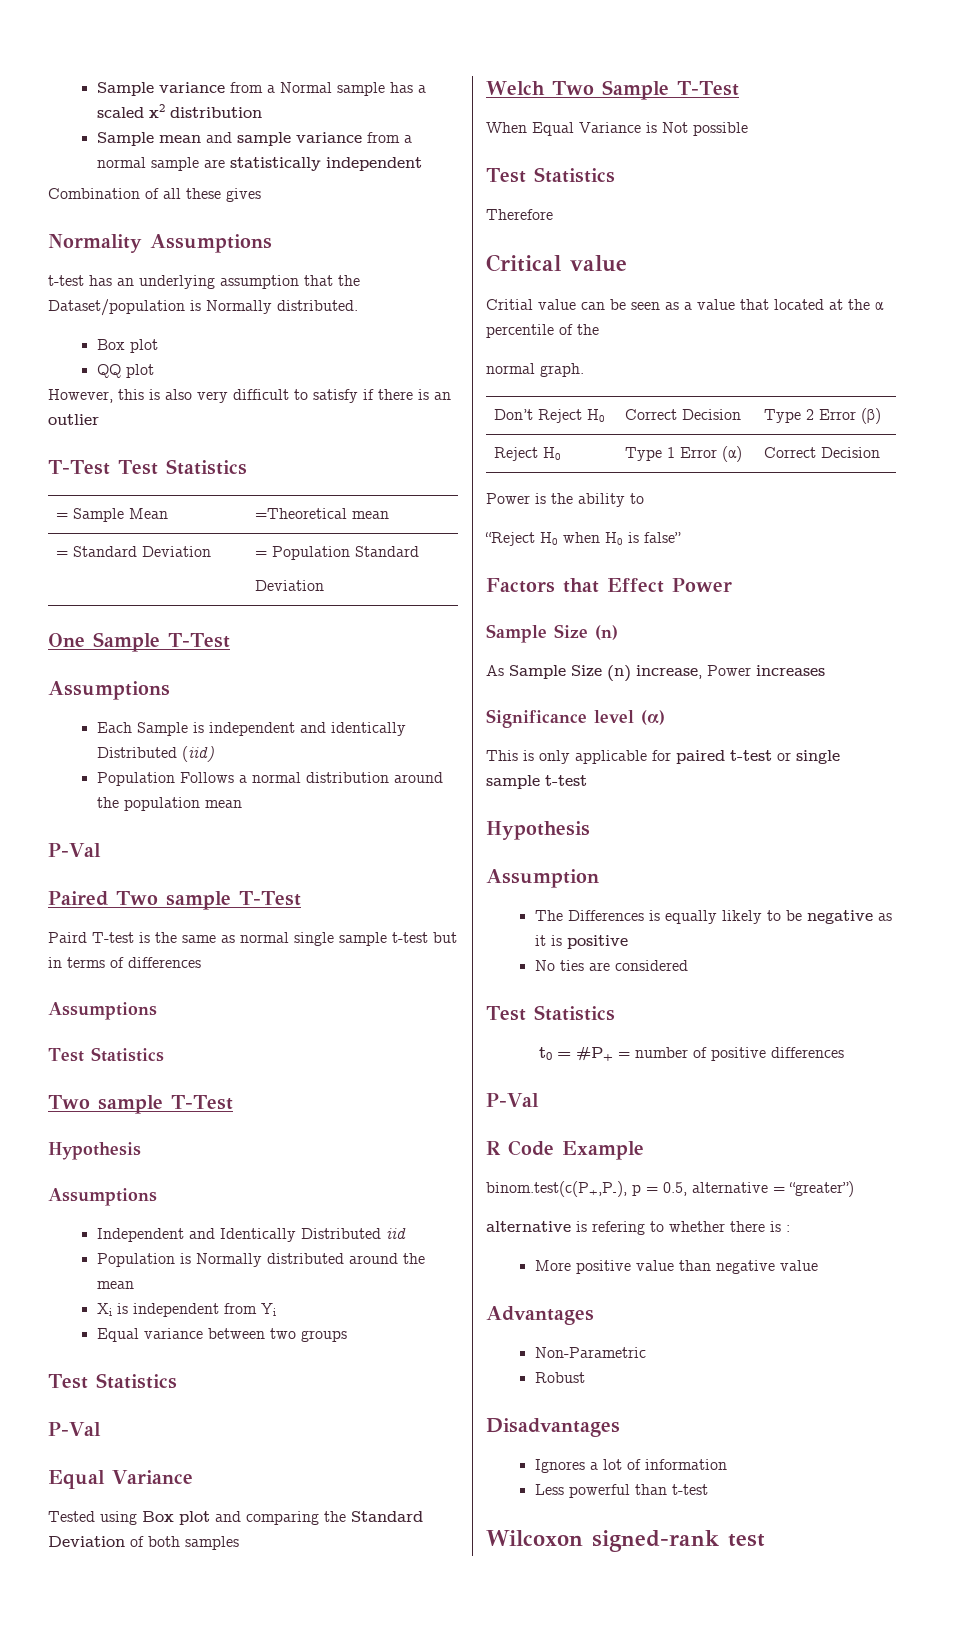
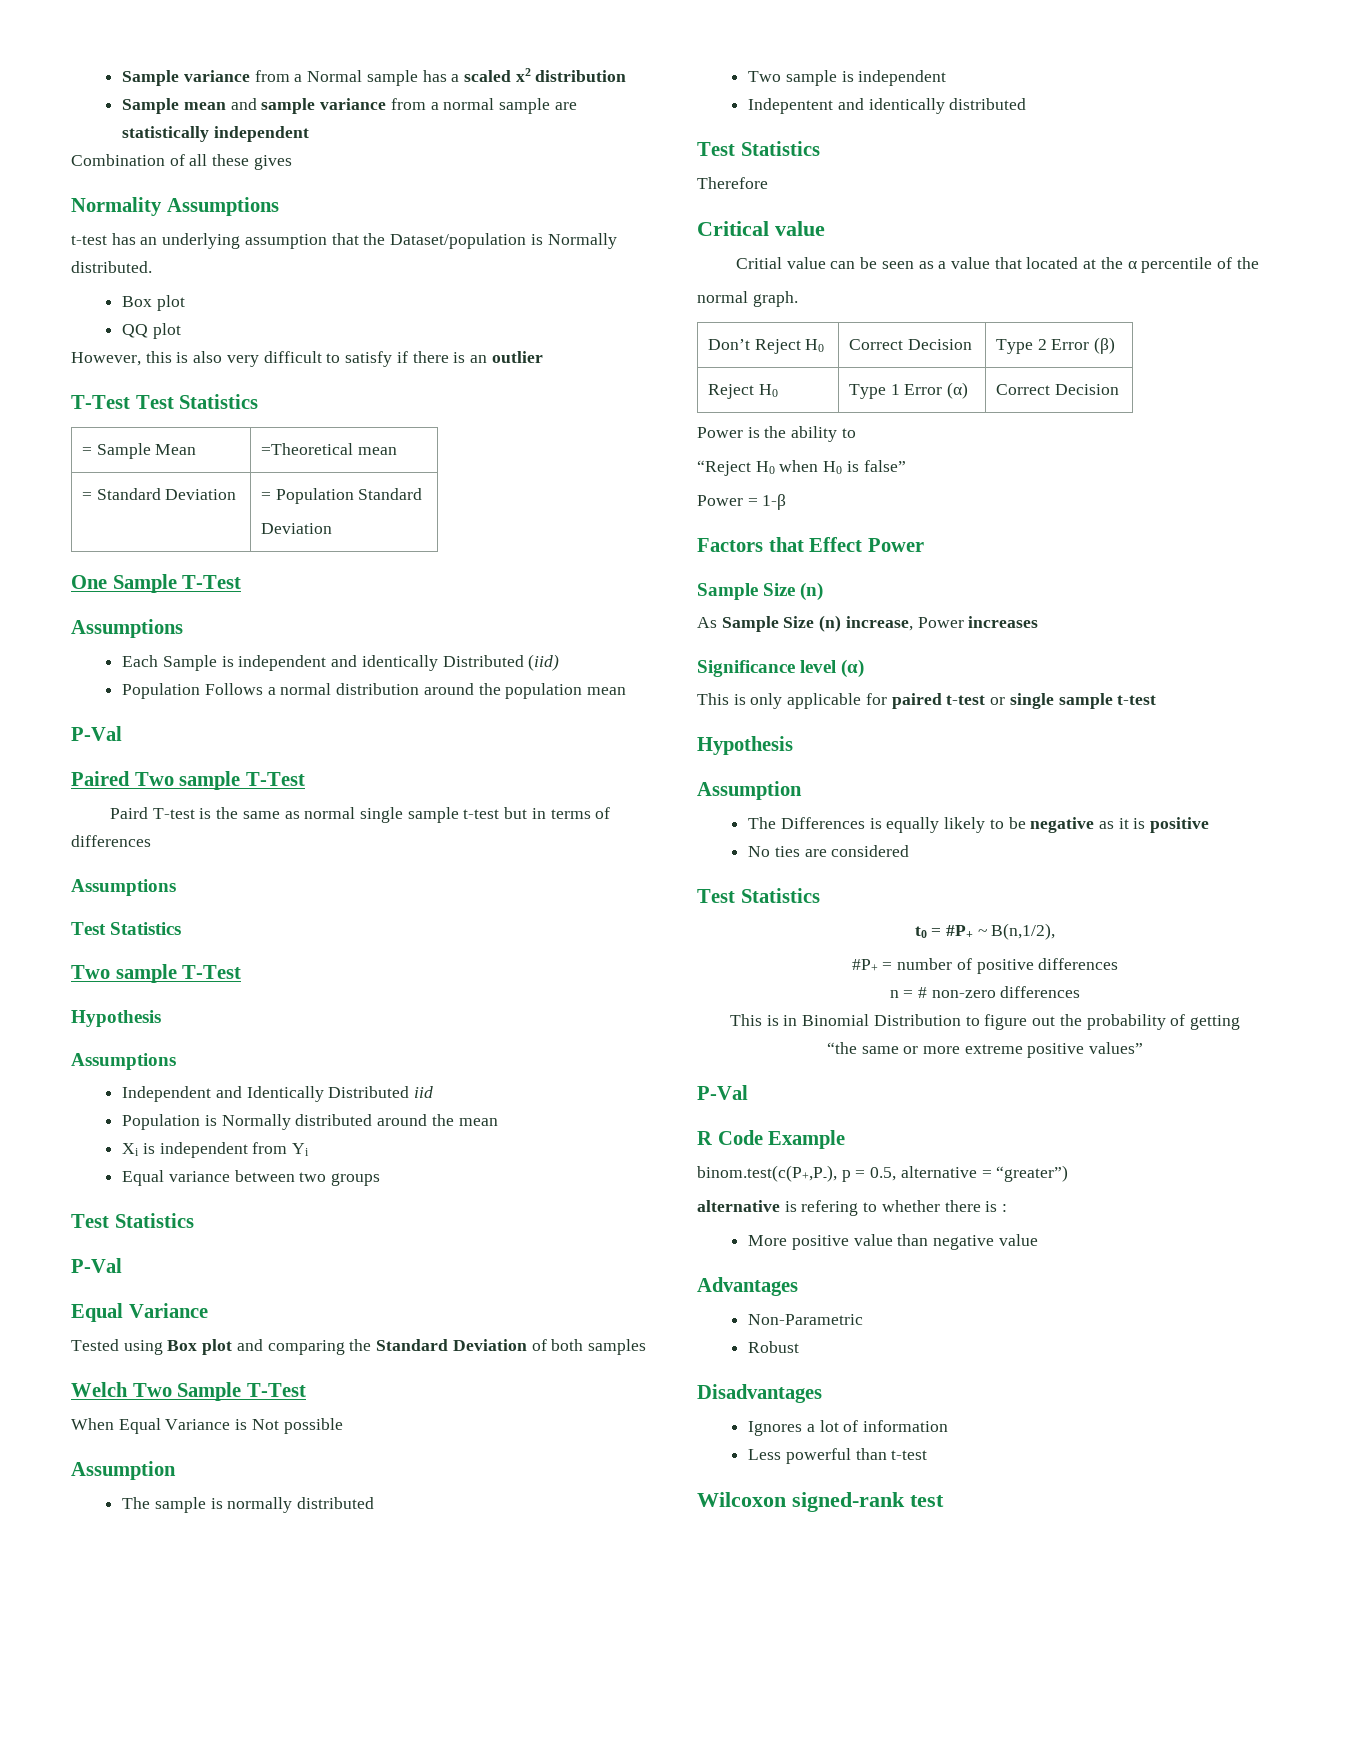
(748, 129) none -> [71,1461,176,1480] [122,1497,375,1513] [748,70,947,86] [748,98,1027,114] // Assumption // The sample is normally distributed // Two sample is independent // Indepentent and identically distributed
(681, 537) none -> [697,494,787,510] // Power = 1-β
(613, 1053) none -> [977,923,1056,940] [851,959,878,972] ~ B(n,1/2), // #P+
(844, 1052) none -> [889,986,1081,998] [730,1014,1240,1030] [826,1042,1144,1058] // n = # non-zero differences // This is in Binomial Distribution to figure out the probability of getting // “the same or more extreme positive values”

